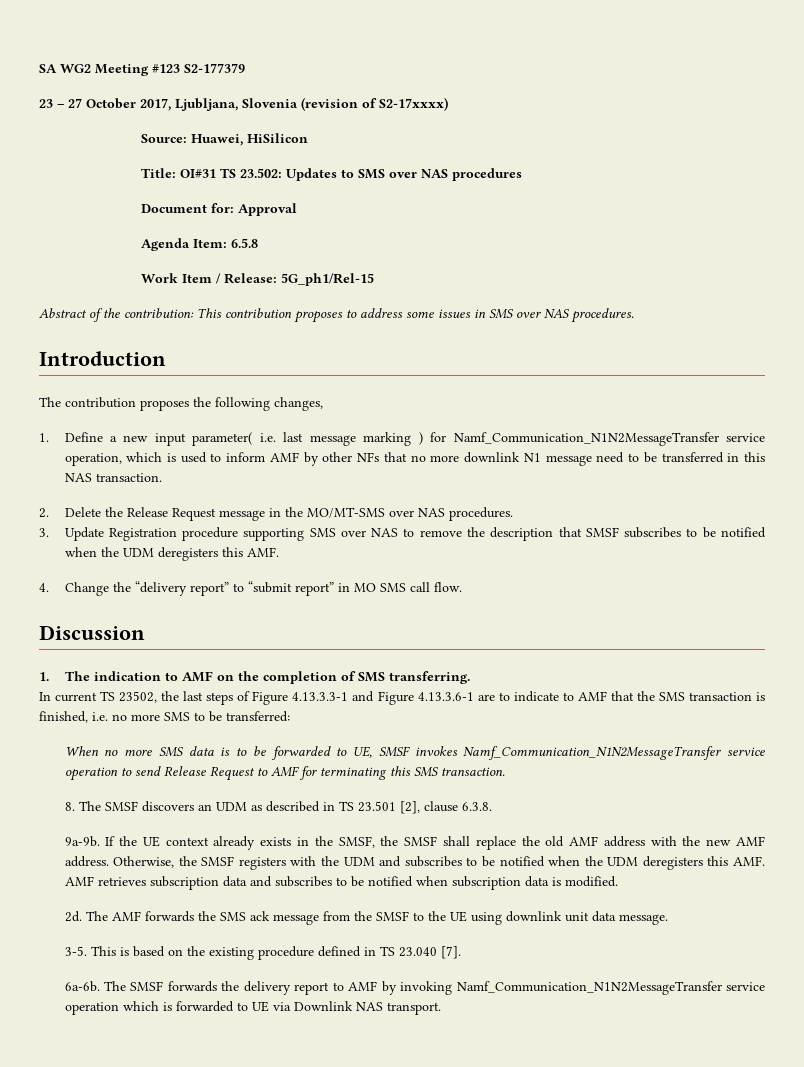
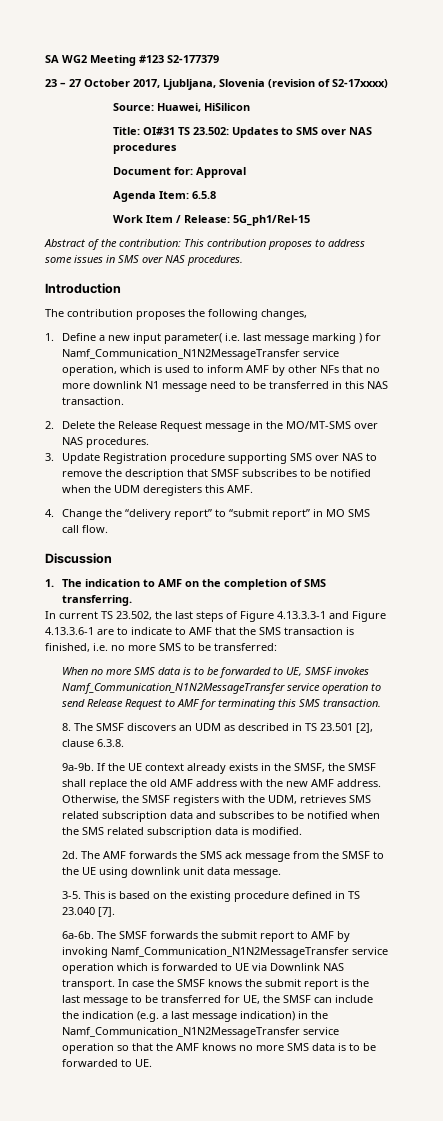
[119,691,158,703] 23502, -> [116,611,152,620] 23.502,
[343,856,765,870] [64,876,146,886] UDM and subscribes to be notified when the UDM deregisters this AMF. AMF retrieves -> [267,795,371,804] [61,811,99,819] UDM, retrieves SMS related
(448, 881) none -> [61,827,144,835] the SMS related
[243,981,291,995] delivery -> [220,931,257,939] submit
(441, 1008) none -> [117,979,369,990] [61,995,373,1006] [61,1011,328,1022] [61,1027,339,1038] [61,1043,376,1054] [61,1059,152,1067] In case the SMSF knows the submit report is the last message to be transferred for UE, the SMSF can include the indication (e.g. a last message indication) in the Namf_Communication_N1N2MessageTransfer service operation so that the AMF knows no more SMS data is to be forwarded to UE.

